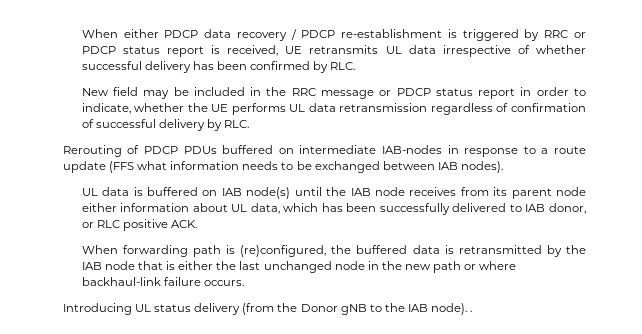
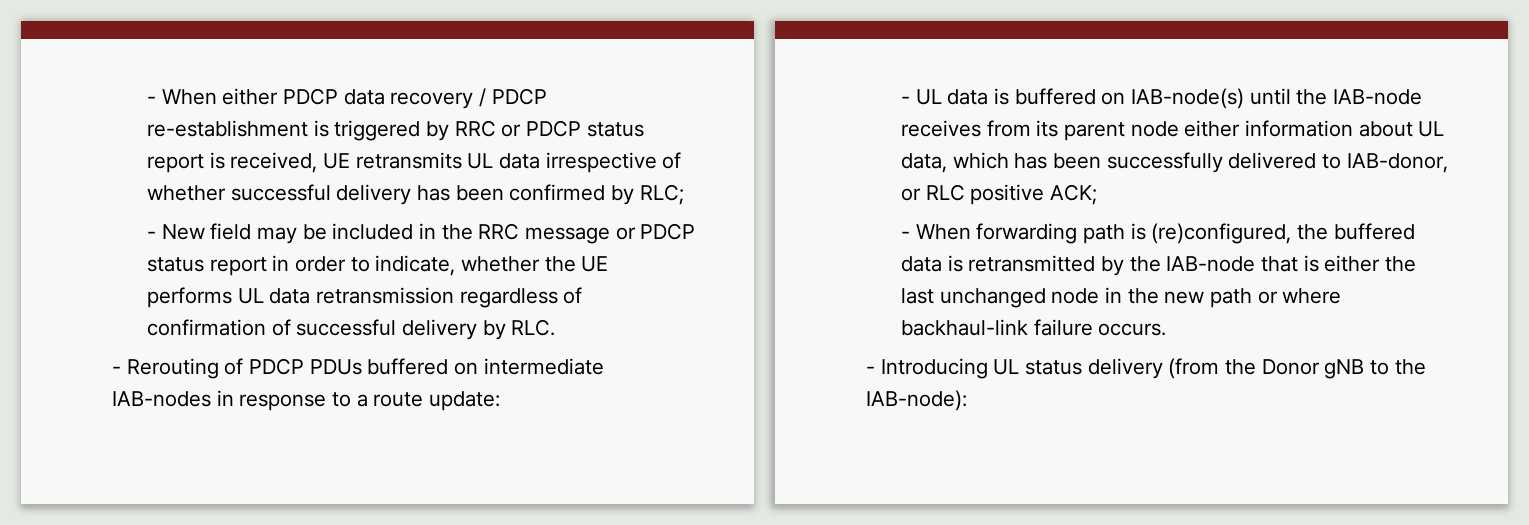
(81, 33) none -> [146,96,156,104] -
[330,62,356,70] RLC. // -> [639,184,684,205] [146,231,156,239] RLC; // -
(250, 124) none -> [111,366,121,374] -
[62,161,503,173] update (FFS what information needs to be exchanged between IAB nodes). // -> [428,391,500,411] [900,96,910,104] update: // -
[221,187,405,199] IAB node(s) until the IAB node -> [1130,88,1422,109] IAB-node(s) until the IAB-node
[525,203,586,214] IAB donor, -> [1346,153,1448,173] IAB-donor,
[171,220,198,228] ACK. // -> [1049,184,1097,205] [900,231,910,239] ACK; // -
[81,261,135,270] IAB node -> [1166,256,1256,272] IAB-node
(244, 283) none -> [865,366,875,374] -
[407,303,473,315] IAB node). . -> [865,390,967,411] IAB-node):

